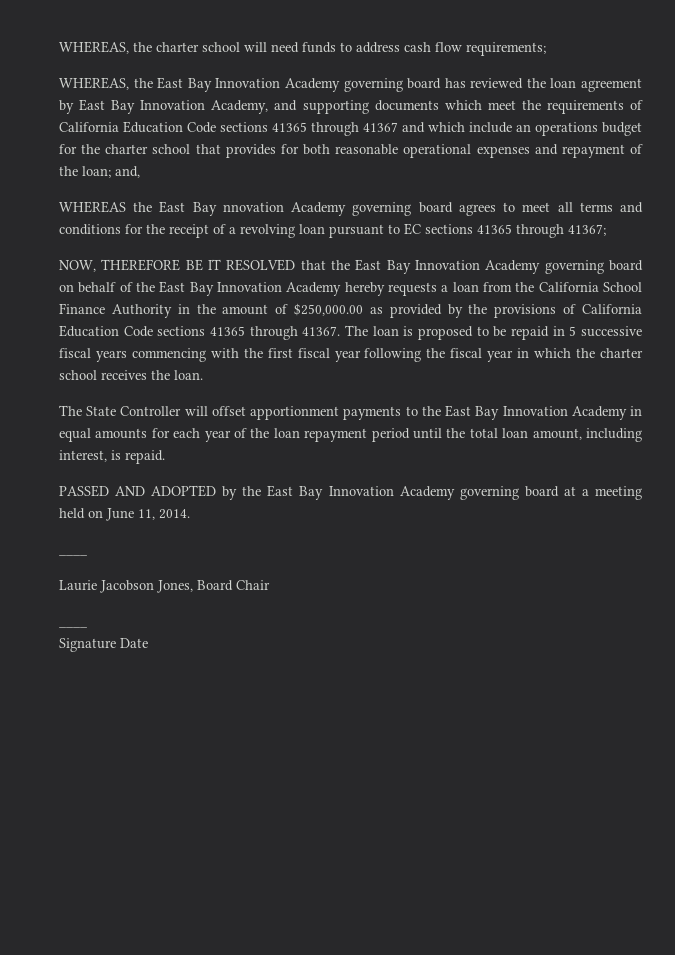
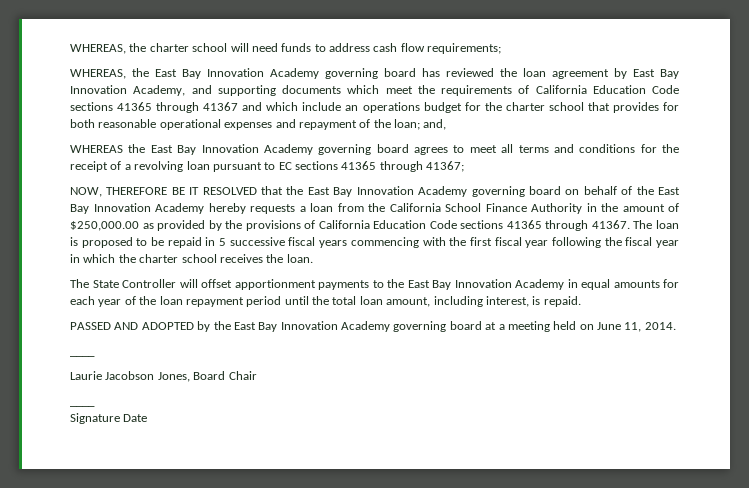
[222,202,284,212] nnovation -> [201,144,259,153] Innovation

